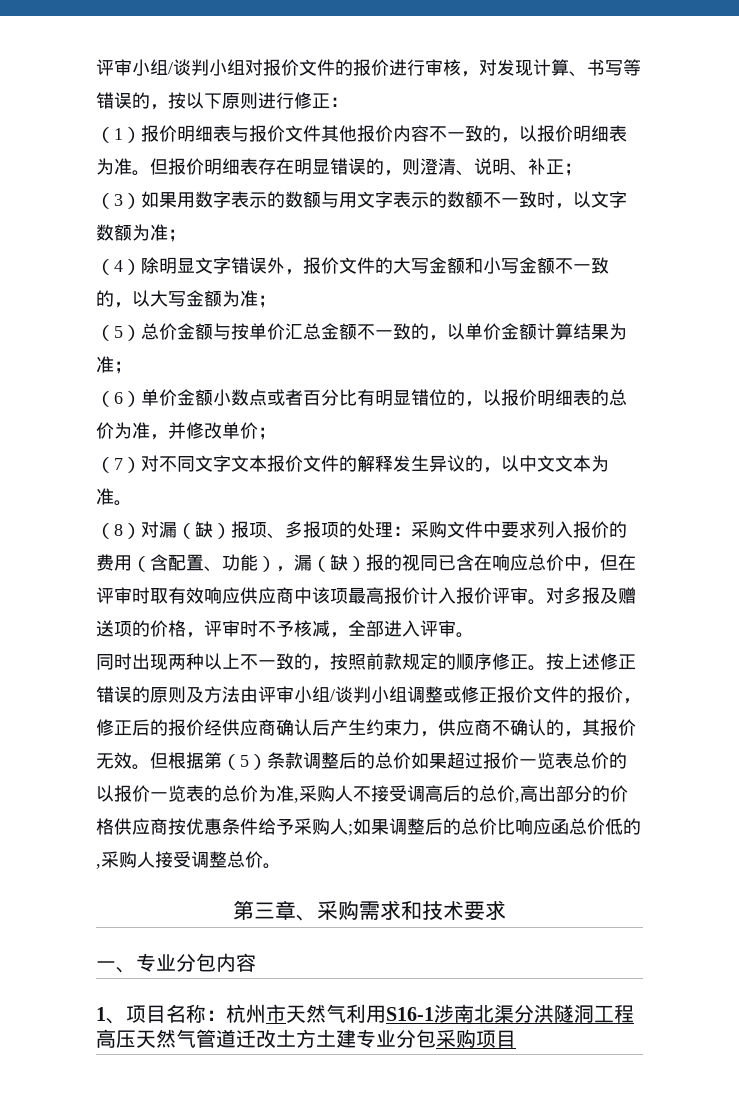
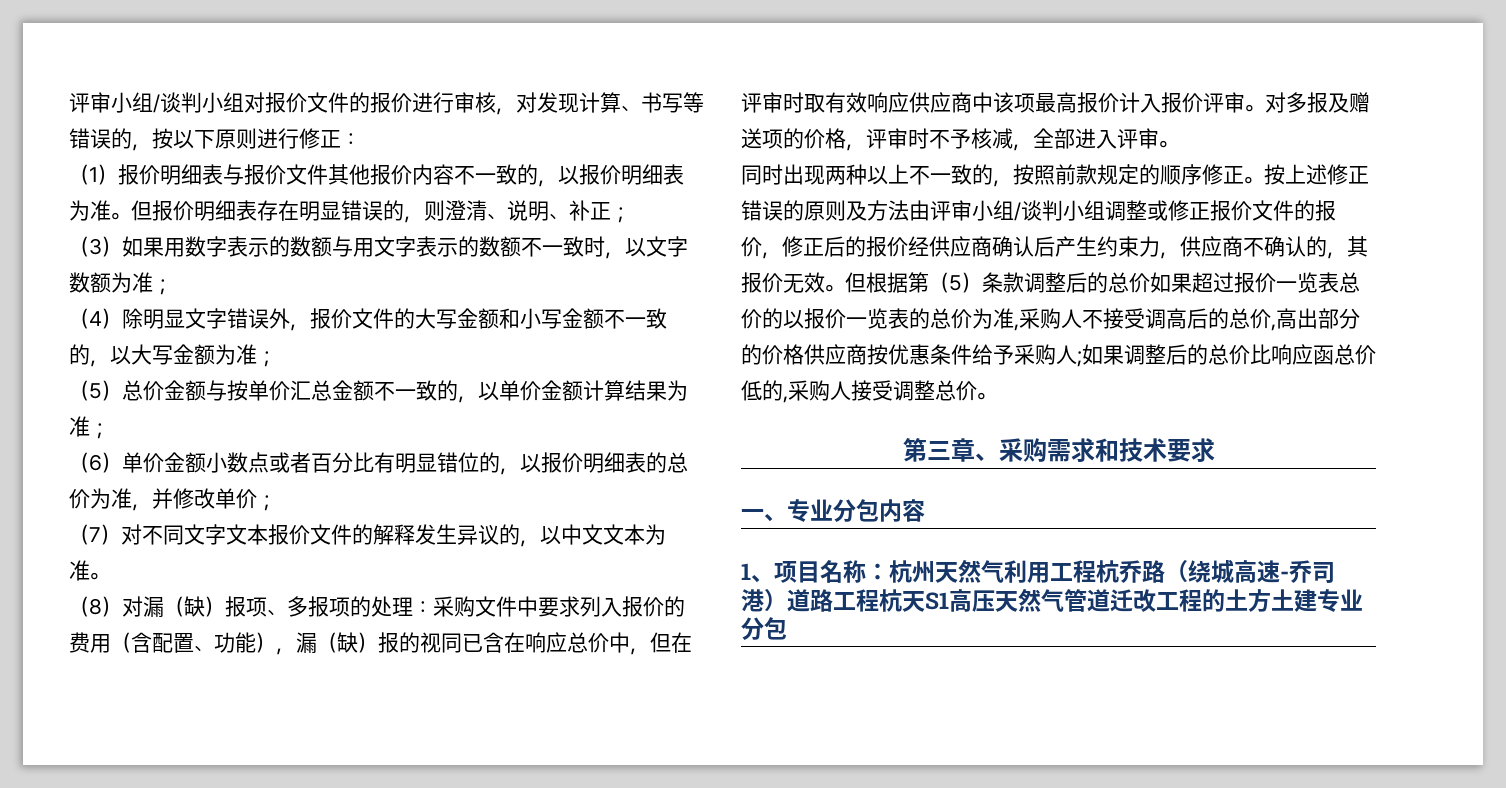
[266,1004,286,1023] 市 -> (935, 572) none
[386,1004,634,1023] S16-1涉南北渠分洪隧洞工程 -> [1050,559,1335,583] [741,589,949,612] 工程杭乔路（绕城高速-乔司港）道路工程杭天S1
(276, 1038) none -> [1156,589,1225,612] 工程的
[436,1029,516,1048] 采购项目 -> (787, 628) none

